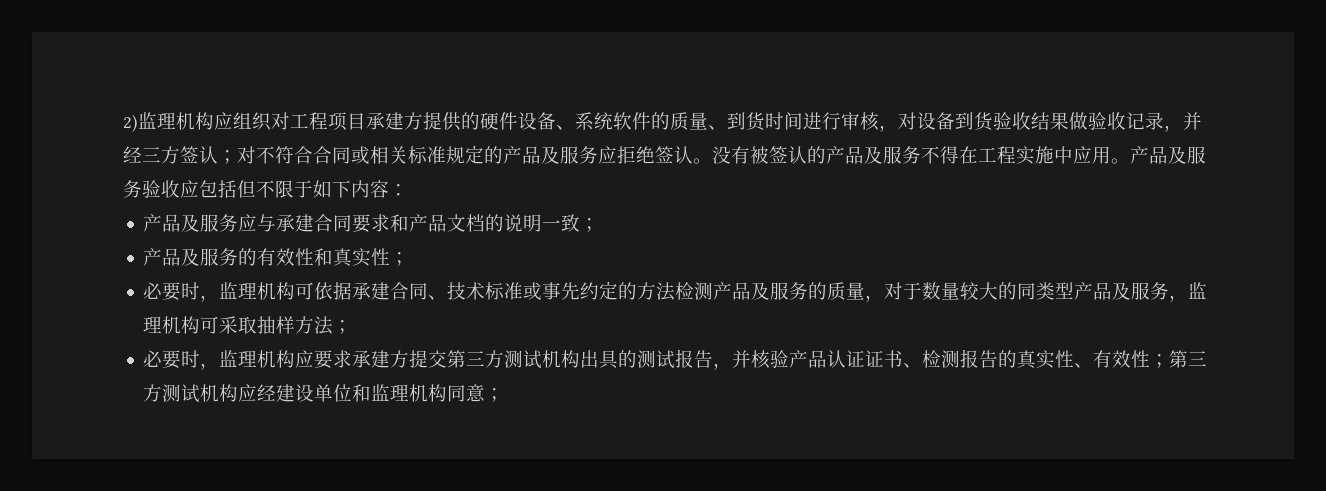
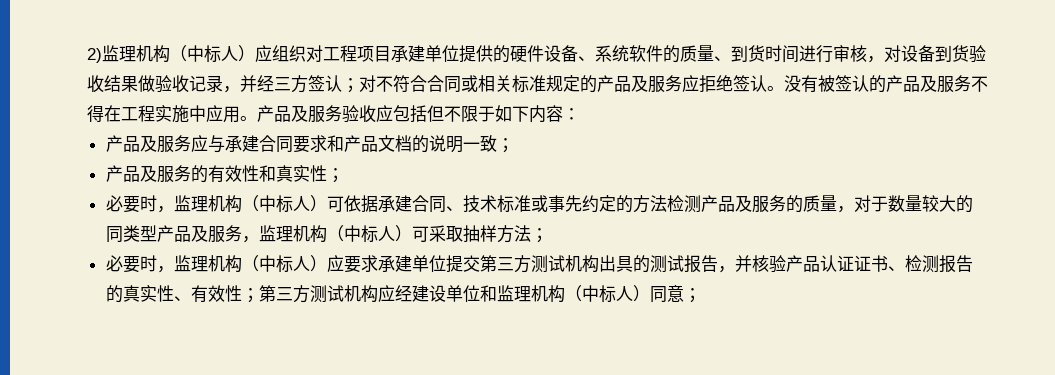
(214, 121) none -> [170,45,255,63] （中标人）
[404,112,423,130] 方 -> [425,45,459,62] 单位
(296, 291) none -> [241,195,327,213] （中标人）
(201, 325) none -> [326,225,412,243] （中标人）
(296, 359) none -> [241,255,327,273] （中标人）
[390,350,410,368] 方 -> [411,255,446,272] 单位
(448, 393) none -> [564,285,650,303] （中标人）

